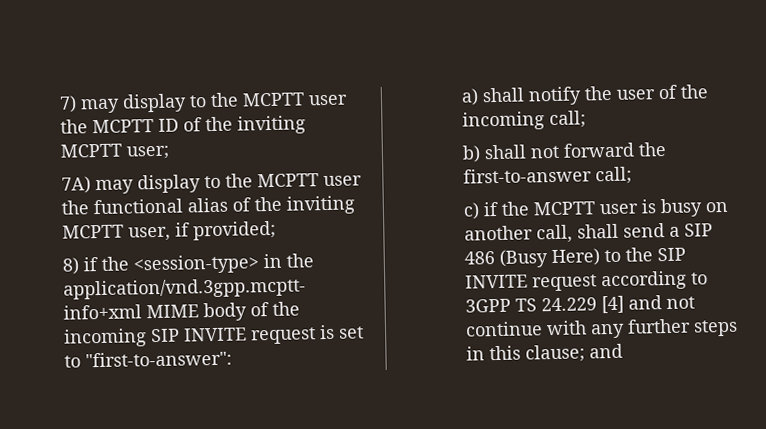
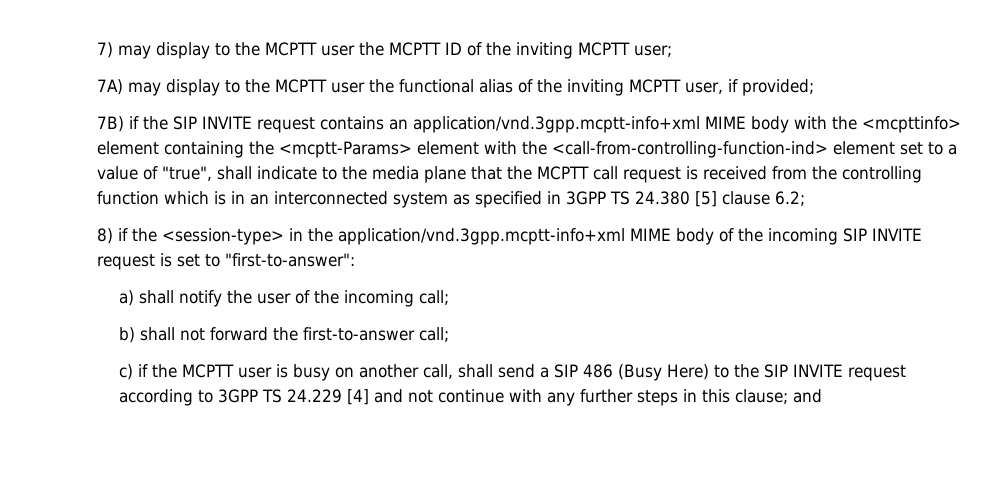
(277, 230) none -> [97,116,962,133] [97,141,958,158] [97,166,923,183] [97,191,806,208] // 7B) if the SIP INVITE request contains an application/vnd.3gpp.mcptt-info+xml MIME body with the <mcpttinfo> element containing the <mcptt-Params> element with the <call-from-controlling-function-ind> element set to a value of "true", shall indicate to the media plane that the MCPTT call request is received from the controlling function which is in an interconnected system as specified in 3GPP TS 24.380 [5] clause 6.2;

